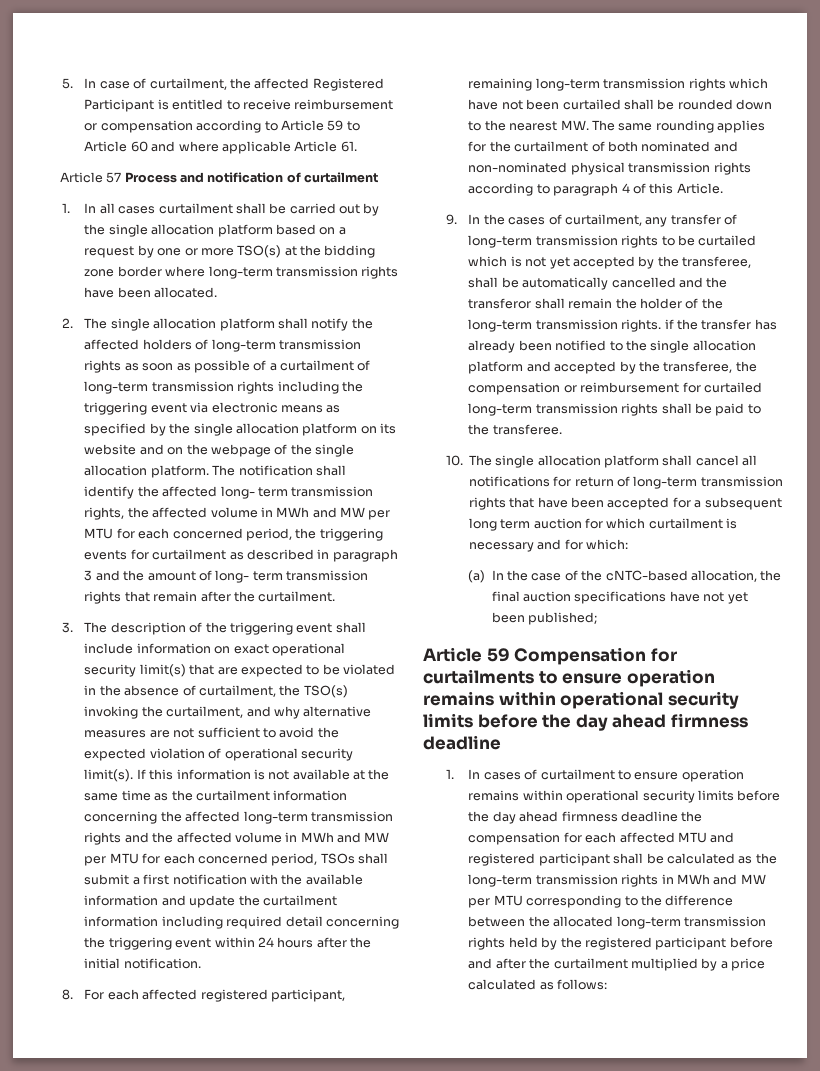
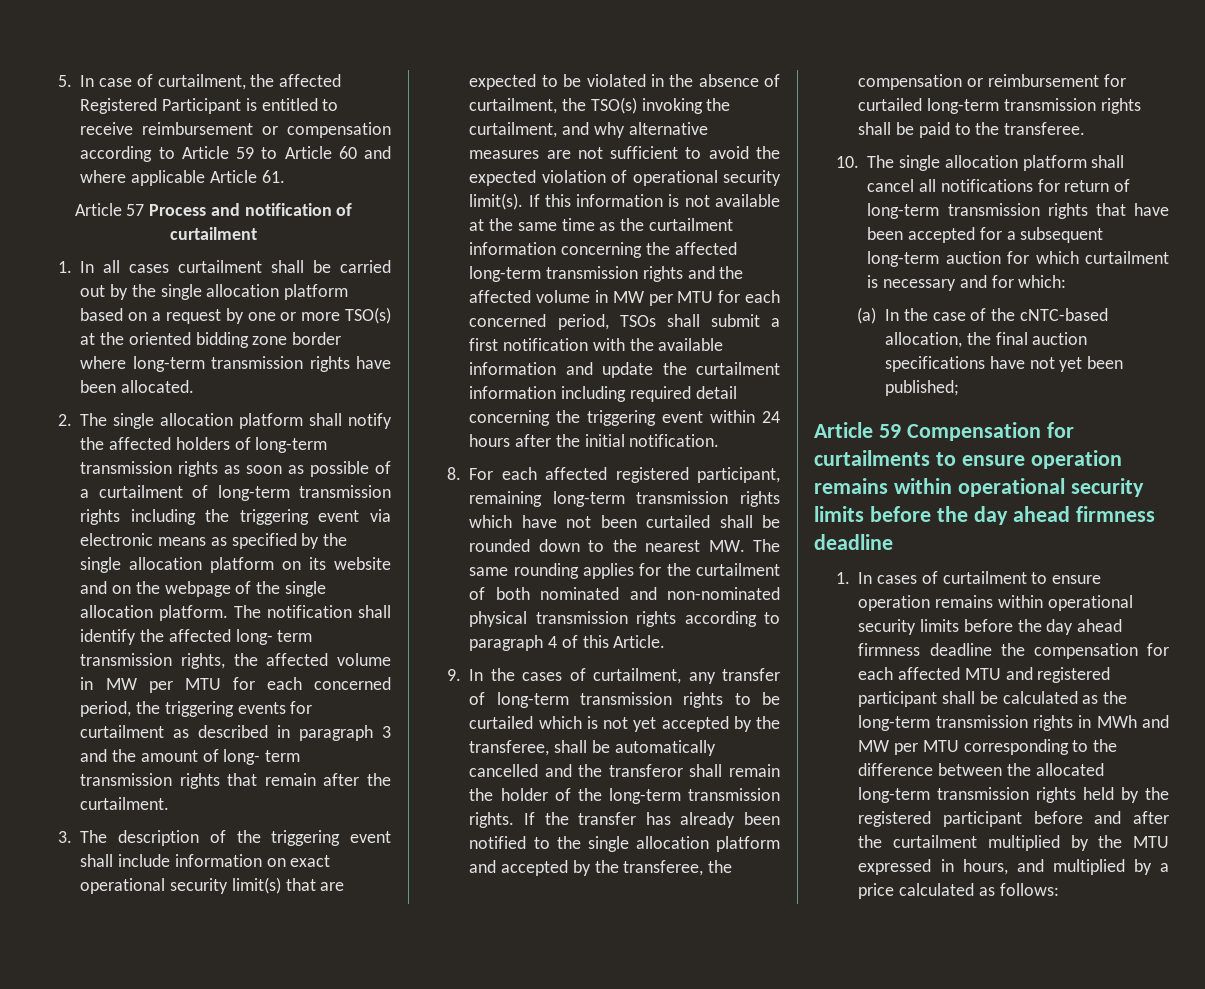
(322, 250) none -> [128,332,191,345] oriented
[276,507,337,518] MWh and -> (94, 683) none
[300,832,362,843] MWh and -> (609, 296) none
[664,319,674,329] if -> [524,812,536,825] If
[468,518,531,531] long term -> [867,251,940,267] long-term
(718, 964) none -> [1098,835,1169,848] [858,859,1152,875] the MTU expressed in hours, and multiplied by

